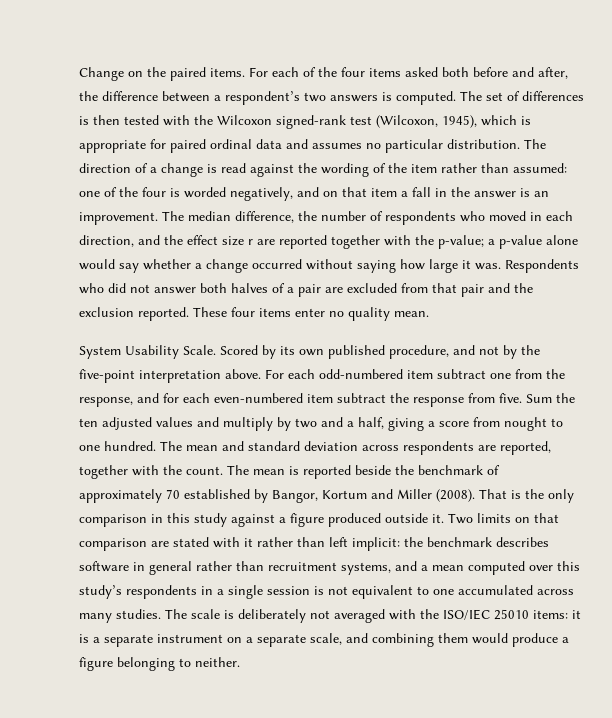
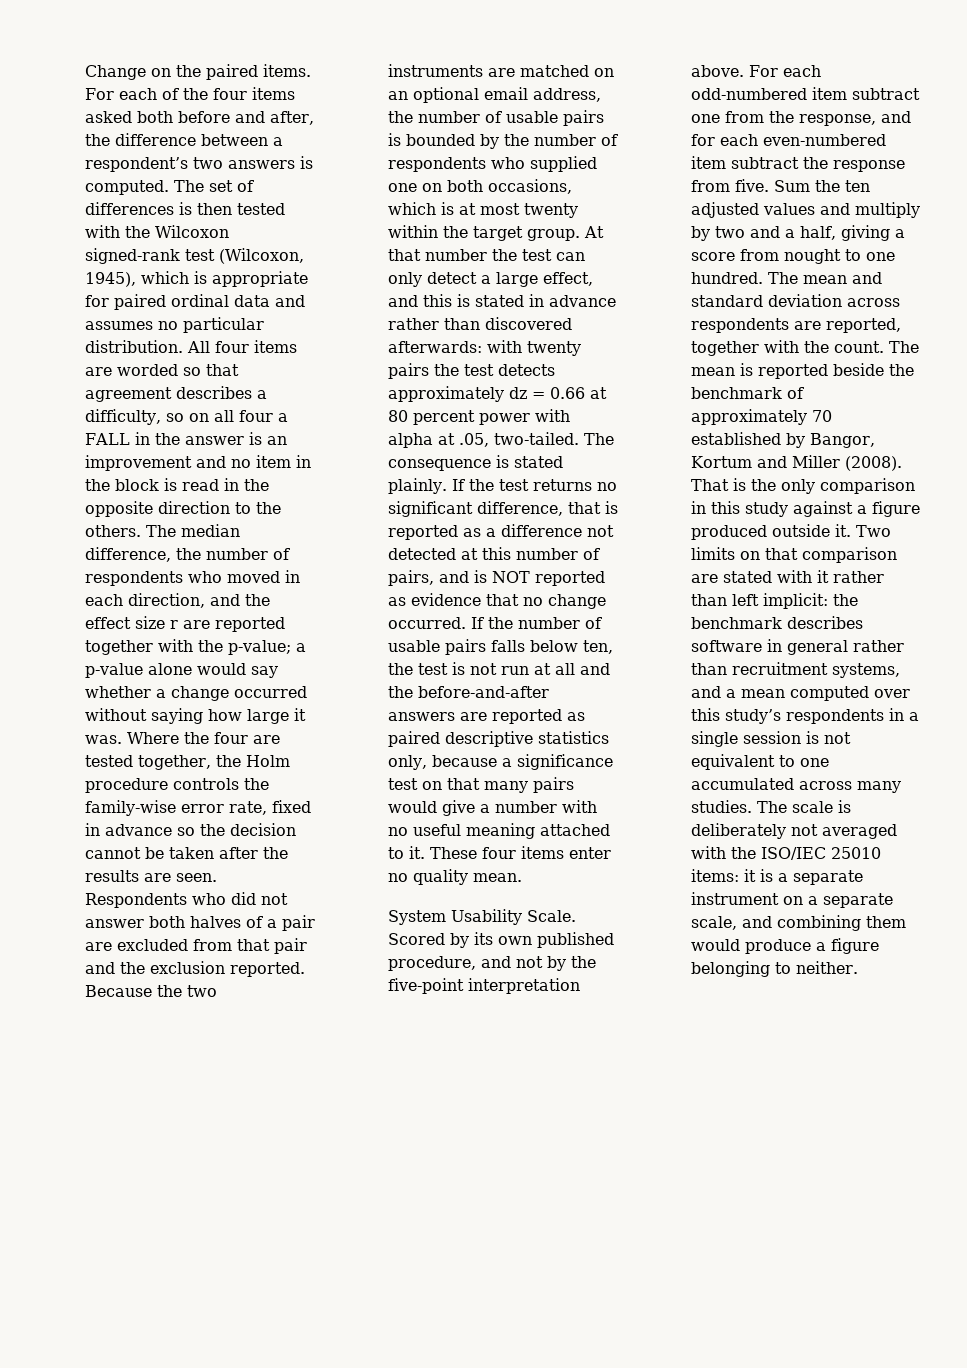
[523,139,546,149] [78,163,567,177] [78,187,431,201] The direction of a change is read against the wording of the item rather than assumed: one of the four is worded negatively, and on that item a fall -> [186,340,297,353] [84,364,239,376] [84,386,267,402] [84,409,288,425] [84,433,130,445] All four items are worded so that agreement describes a difficulty, so on all four a FALL
[78,212,158,225] improvement. -> [84,455,311,471] [84,478,269,491] [84,501,281,517] [84,525,141,537] improvement and no item in the block is read in the opposite direction to the others.
(501, 266) none -> [126,732,280,744] [84,755,290,770] [84,778,269,793] [84,800,311,816] [84,823,296,836] [84,847,288,859] [84,870,217,882] Where the four are tested together, the Holm procedure controls the family-wise error rate, fixed in advance so the decision cannot be taken after the results are seen.
(189, 314) none -> [84,985,217,997] [387,64,614,77] [387,87,601,103] [387,110,604,126] [387,133,618,149] [387,156,597,172] [387,179,572,194] [387,202,578,218] [387,225,604,241] [387,249,585,261] [387,272,593,287] [387,294,616,307] [387,317,572,330] [387,340,581,356] [387,363,555,379] [387,386,607,402] [387,409,570,425] [387,432,614,448] [387,455,563,471] [387,478,617,494] [387,501,618,517] [387,524,614,540] [387,547,600,560] [387,570,605,586] [387,593,606,609] [387,617,602,629] [387,639,613,655] [387,662,610,675] [387,686,549,698] [387,709,585,724] [387,731,609,747] [387,754,613,770] [387,777,574,793] [387,800,597,816] [387,823,610,839] [387,846,425,859] Because the two instruments are matched on an optional email address, the number of usable pairs is bounded by the number of respondents who supplied one on both occasions, which is at most twenty within the target group. At that number the test can only detect a large effect, and this is stated in advance rather than discovered afterwards: with twenty pairs the test detects approximately dz = 0.66 at 80 percent power with alpha at .05, two-tailed. The consequence is stated plainly. If the test returns no significant difference, that is reported as a difference not detected at this number of pairs, and is NOT reported as evidence that no change occurred. If the number of usable pairs falls below ten, the test is not run at all and the before-and-after answers are reported as paired descriptive statistics only, because a significance test on that many pairs would give a number with no useful meaning attached to it.

